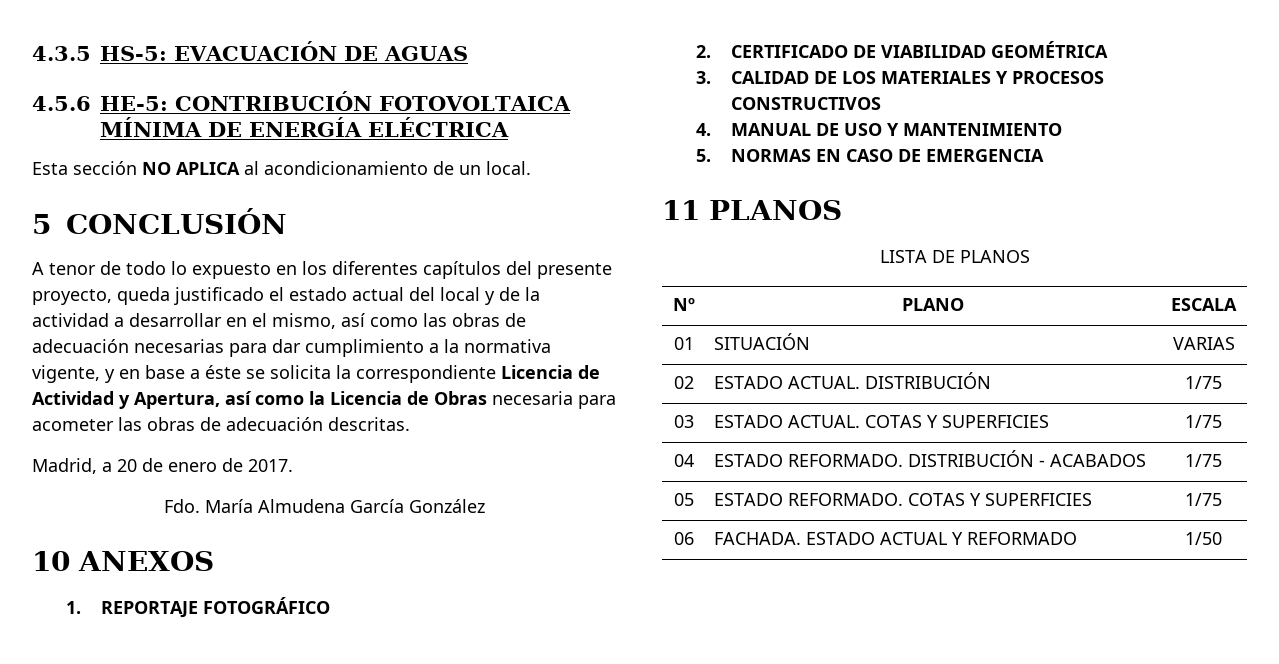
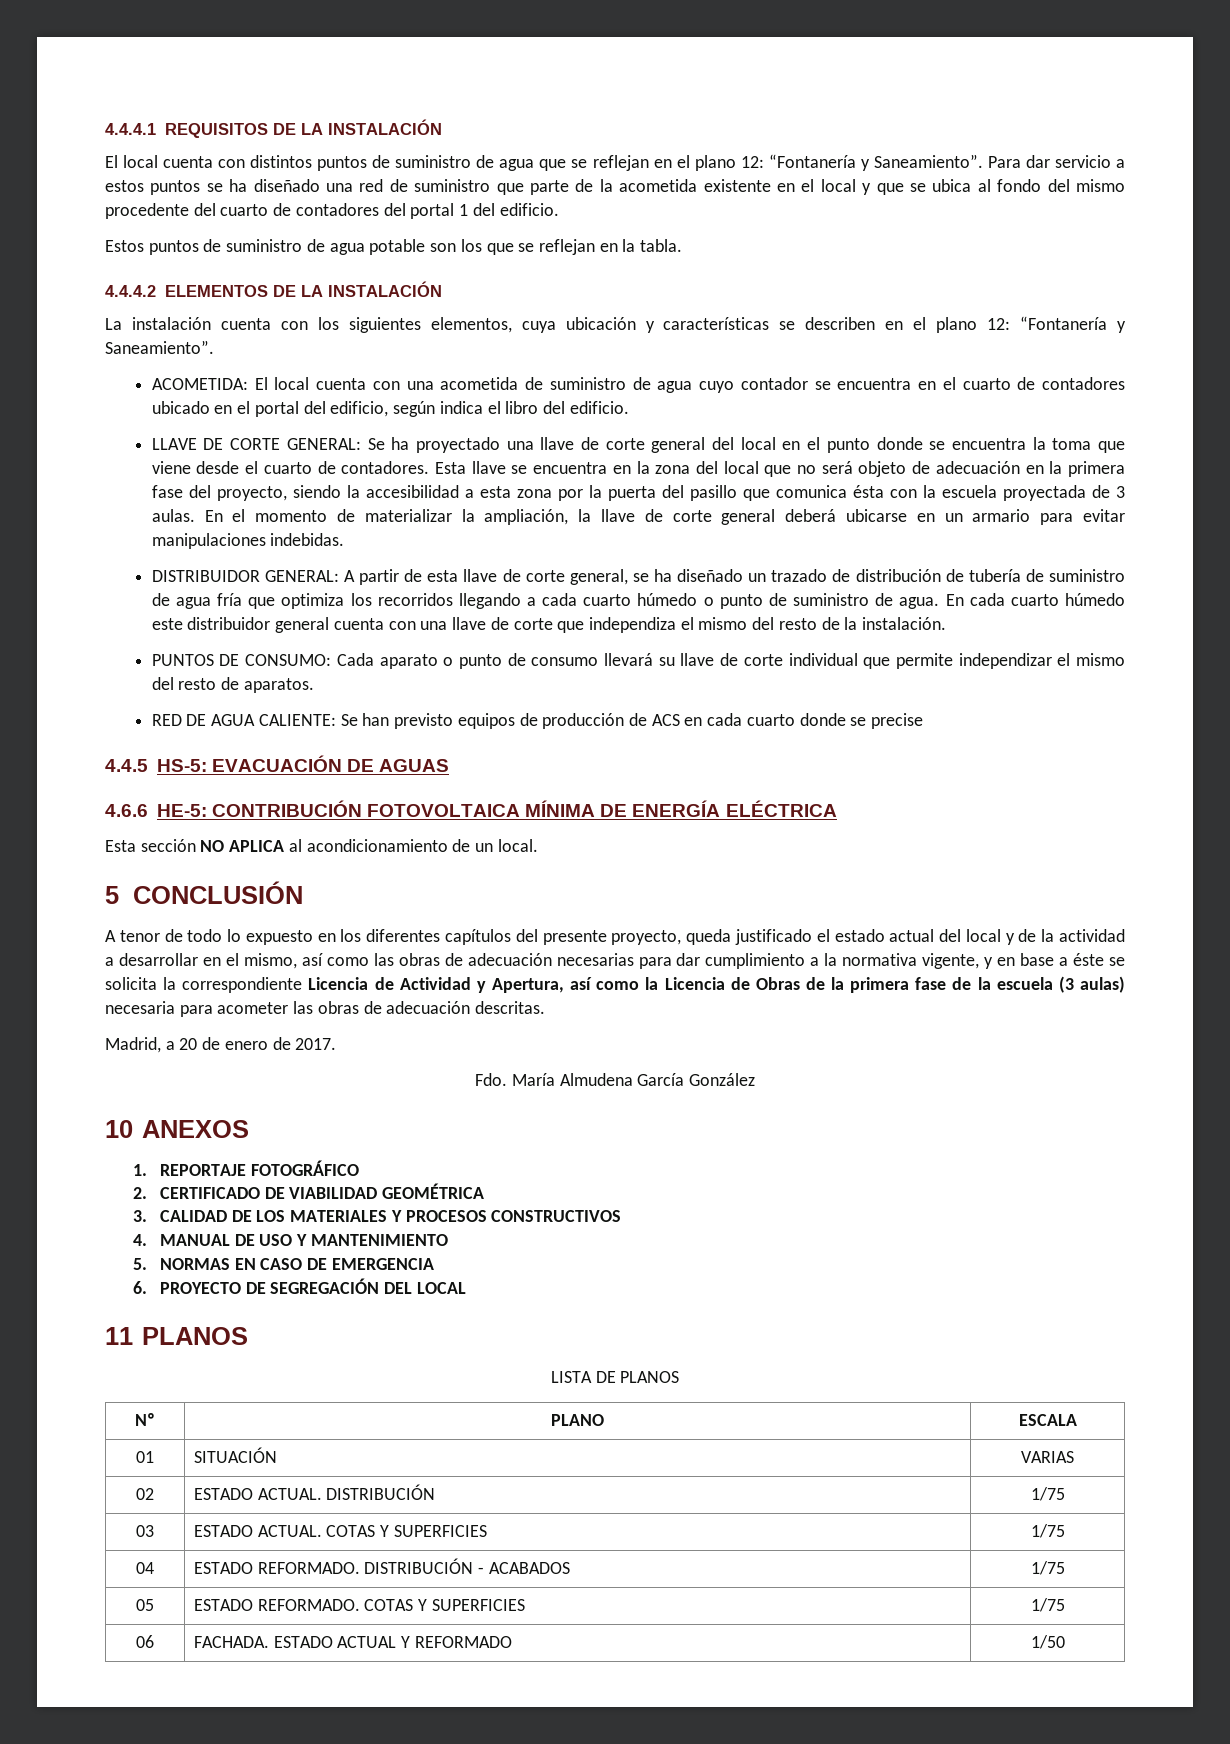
[32,46,91,61] 4.3.5 -> [105,119,442,138] [105,154,1126,171] [105,179,1125,195] [105,203,559,219] [105,239,683,255] [105,281,442,297] [105,316,1127,333] [105,340,214,354] [151,377,1125,393] [151,401,629,417] [151,437,1125,453] [151,461,1126,477] [151,485,1126,501] [151,509,1126,525] [151,533,345,549] [151,569,1126,585] [151,593,1125,609] [151,617,947,633] [151,653,1125,669] [151,677,314,693] [151,713,924,729] [105,759,148,772] 4.4.4.1 REQUISITOS DE LA INSTALACIÓN // El local cuenta con distintos puntos de suministro de agua que se reflejan en el plano 12: “Fontanería y Saneamiento”. Para dar servicio a estos puntos se ha diseñado una red de suministro que parte de la acometida existente en el local y que se ubica al fondo del mismo procedente del cuarto de contadores del portal 1 del edificio. // Estos puntos de suministro de agua potable son los que se reflejan en la tabla. // 4.4.4.2 ELEMENTOS DE LA INSTALACIÓN // La instalación cuenta con los siguientes elementos, cuya ubicación y características se describen en el plano 12: “Fontanería y Saneamiento”. // ACOMETIDA: El local cuenta con una acometida de suministro de agua cuyo contador se encuentra en el cuarto de contadores ubicado en el portal del edificio, según indica el libro del edificio. // LLAVE DE CORTE GENERAL: Se ha proyectado una llave de corte general del local en el punto donde se encuentra la toma que viene desde el cuarto de contadores. Esta llave se encuentra en la zona del local que no será objeto de adecuación en la primera fase del proyecto, siendo la accesibilidad a esta zona por la puerta del pasillo que comunica ésta con la escuela proyectada de 3 aulas. En el momento de materializar la ampliación, la llave de corte general deberá ubicarse en un armario para evitar manipulaciones indebidas. // DISTRIBUIDOR GENERAL: A partir de esta llave de corte general, se ha diseñado un trazado de distribución de tubería de suministro de agua fría que optimiza los recorridos llegando a cada cuarto húmedo o punto de suministro de agua. En cada cuarto húmedo este distribuidor general cuenta con una llave de corte que independiza el mismo del resto de la instalación. // PUNTOS DE CONSUMO: Cada aparato o punto de consumo llevará su llave de corte individual que permite independizar el mismo del resto de aparatos. // RED DE AGUA CALIENTE: Se han previsto equipos de producción de ACS en cada cuarto donde se precise // 4.4.5
[32,96,91,111] 4.5.6 -> [105,804,148,817] 4.6.6
(487, 398) none -> [805,976,1125,993] de la primera fase de la escuela (3 aulas)
(1044, 155) none -> [132,1278,466,1294] // 6. PROYECTO DE SEGREGACIÓN DEL LOCAL

